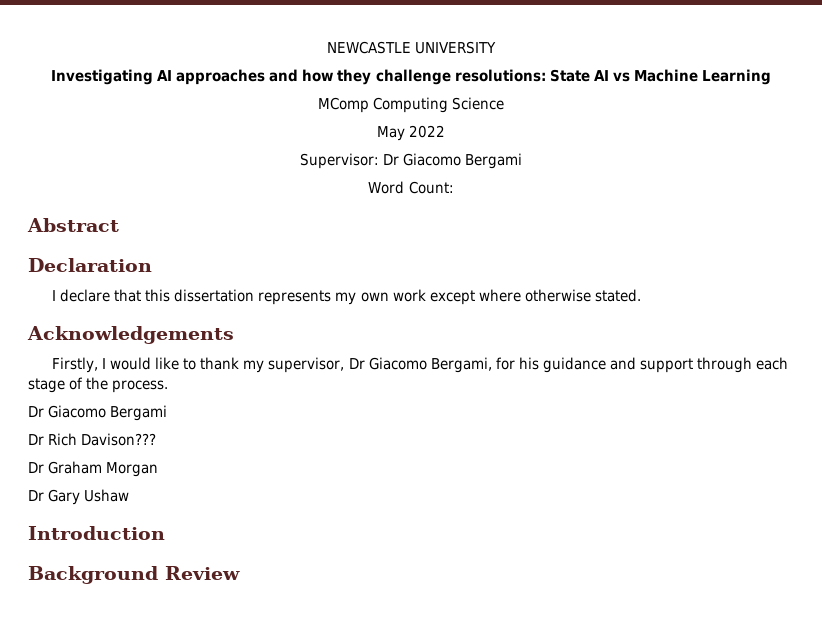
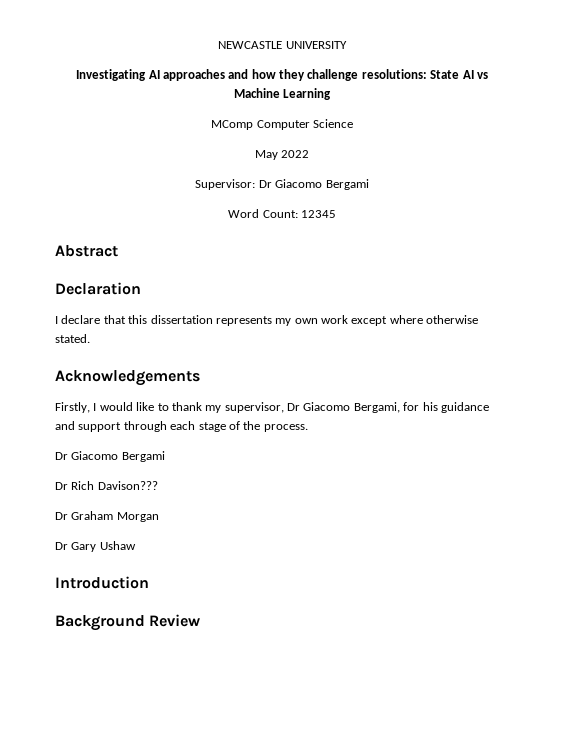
[373,97,448,113] Computing -> [256,120,310,130] Computer
(454, 187) none -> [300,210,336,218] 12345

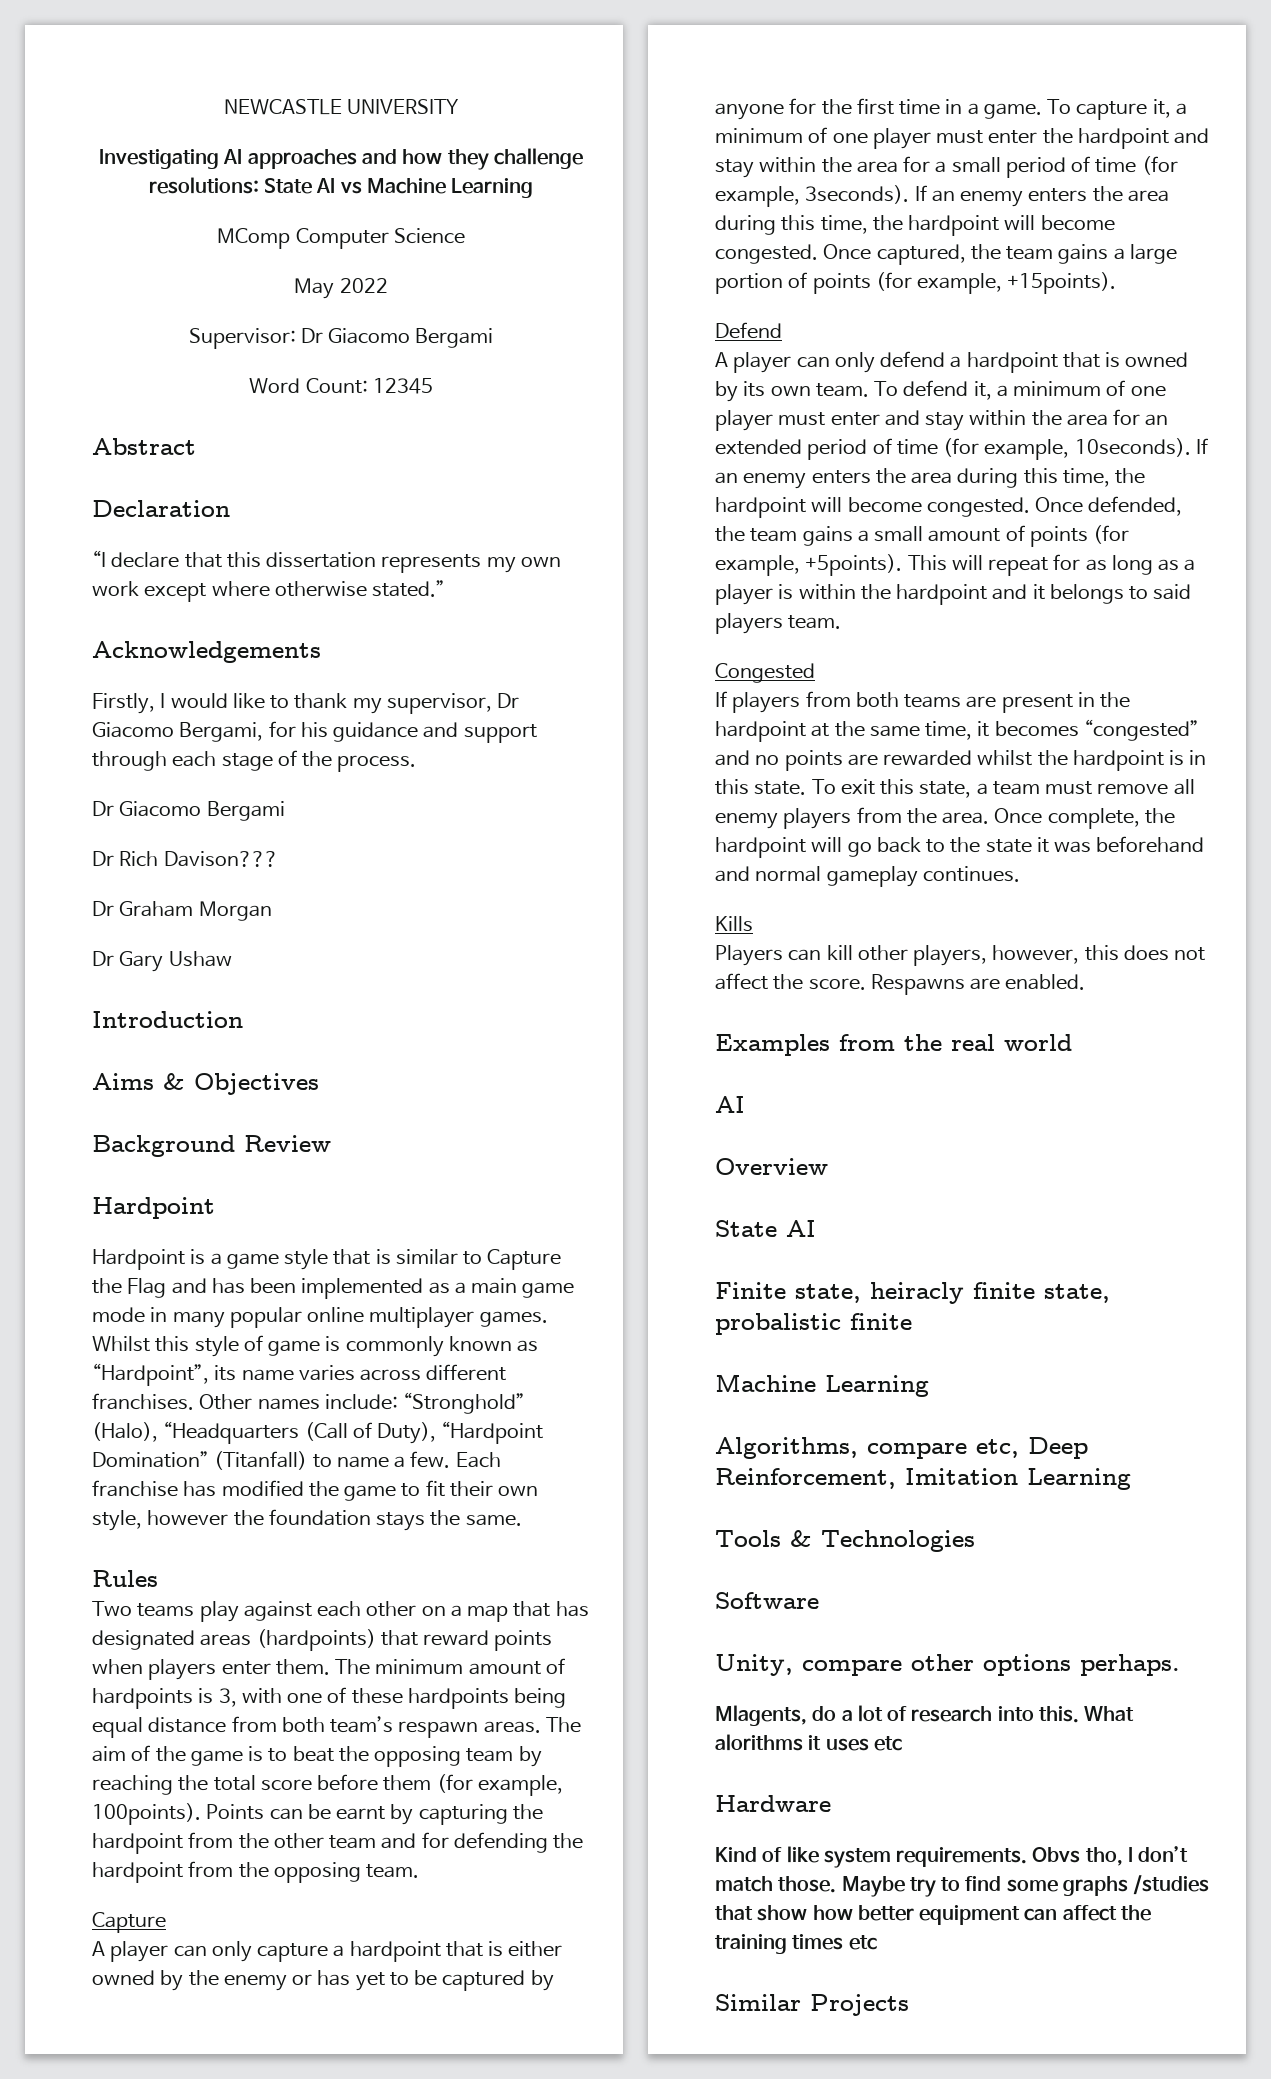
[55,316,58,324] I -> [92,550,106,567] “I
[55,334,90,343] stated. -> [372,580,446,597] stated.”
(149, 582) none -> [92,1073,319,1095] // Aims & Objectives
(201, 620) none -> [92,1197,215,1219] [92,1249,562,1270] [92,1278,575,1299] [92,1307,548,1328] [92,1335,539,1357] [92,1363,507,1386] [92,1392,526,1414] [92,1421,544,1444] [92,1451,501,1470] [92,1480,539,1501] [92,1509,522,1531] [92,1570,158,1587] [92,1601,589,1622] [92,1629,553,1651] [92,1658,565,1680] [92,1687,567,1709] [92,1716,581,1738] [92,1745,542,1767] [92,1774,563,1796] [92,1803,543,1825] [92,1832,584,1854] [92,1861,420,1883] [92,1912,166,1933] [92,1941,563,1962] [92,1970,554,1991] [715,98,1187,120] [715,127,1210,149] [715,156,1178,178] [715,185,1169,207] [715,215,1115,236] [715,244,1177,265] [715,272,1117,294] [715,322,782,339] [715,351,1189,373] [715,380,1166,402] [715,409,1169,431] [715,438,1208,460] [715,468,1146,489] [715,496,1183,518] [715,525,1130,547] [715,554,1196,576] [715,584,1192,605] [715,613,842,634] [715,663,815,683] [715,691,1131,713] [715,719,1199,742] [715,750,1207,771] [715,779,1195,798] [715,807,1175,829] [715,836,1205,858] [715,866,1020,887] [715,916,753,932] [715,945,1206,966] [715,973,1086,995] [715,1034,1072,1056] [715,1096,745,1113] [715,1158,828,1175] [715,1220,816,1237] [715,1282,1110,1304] [715,1313,912,1335] [715,1374,929,1397] [715,1437,1088,1459] [715,1468,1131,1490] [715,1530,975,1552] [715,1592,819,1609] [715,1654,1180,1676] [715,1705,1135,1726] [715,1734,902,1751] [715,1795,831,1812] [715,1846,1189,1868] [715,1875,1210,1897] [715,1905,1151,1925] [715,1934,877,1954] [715,1994,909,2016] // Hardpoint // Hardpoint is a game style that is similar to Capture the Flag and has been implemented as a main game mode in many popular online multiplayer games. Whilst this style of game is commonly known as “Hardpoint”, its name varies across different franchises. Other names include: “Stronghold” (Halo), “Headquarters (Call of Duty), “Hardpoint Domination” (Titanfall) to name a few. Each franchise has modified the game to fit their own style, however the foundation stays the same. // Rules // Two teams play against each other on a map that has designated areas (hardpoints) that reward points when players enter them. The minimum amount of hardpoints is 3, with one of these hardpoints being equal distance from both team’s respawn areas. The aim of the game is to beat the opposing team by reaching the total score before them (for example, 100points). Points can be earnt by capturing the hardpoint from the other team and for defending the hardpoint from the opposing team. // Capture // A player can only capture a hardpoint that is either owned by the enemy or has yet to be captured by anyone for the first time in a game. To capture it, a minimum of one player must enter the hardpoint and stay within the area for a small period of time (for example, 3seconds). If an enemy enters the area during this time, the hardpoint will become congested. Once captured, the team gains a large portion of points (for example, +15points). // Defend // A player can only defend a hardpoint that is owned by its own team. To defend it, a minimum of one player must enter and stay within the area for an extended period of time (for example, 10seconds). If an enemy enters the area during this time, the hardpoint will become congested. Once defended, the team gains a small amount of points (for example, +5points). This will repeat for as long as a player is within the hardpoint and it belongs to said players team. // Congested // If players from both teams are present in the hardpoint at the same time, it becomes “congested” and no points are rewarded whilst the hardpoint is in this state. To exit this state, a team must remove all enemy players from the area. Once complete, the hardpoint will go back to the state it was beforehand and normal gameplay continues. // Kills // Players can kill other players, however, this does not affect the score. Respawns are enabled. // Examples from the real world // AI // Overview // State AI // Finite state, heiracly finite state, probalistic finite // Machine Learning // Algorithms, compare etc, Deep Reinforcement, Imitation Learning // Tools & Technologies // Software // Unity, compare other options perhaps. // Mlagents, do a lot of research into this. What alorithms it uses etc // Hardware // Kind of like system requirements. Obvs tho, I don’t match those. Maybe try to find some graphs /studies that show how better equipment can affect the training times etc // Similar Projects

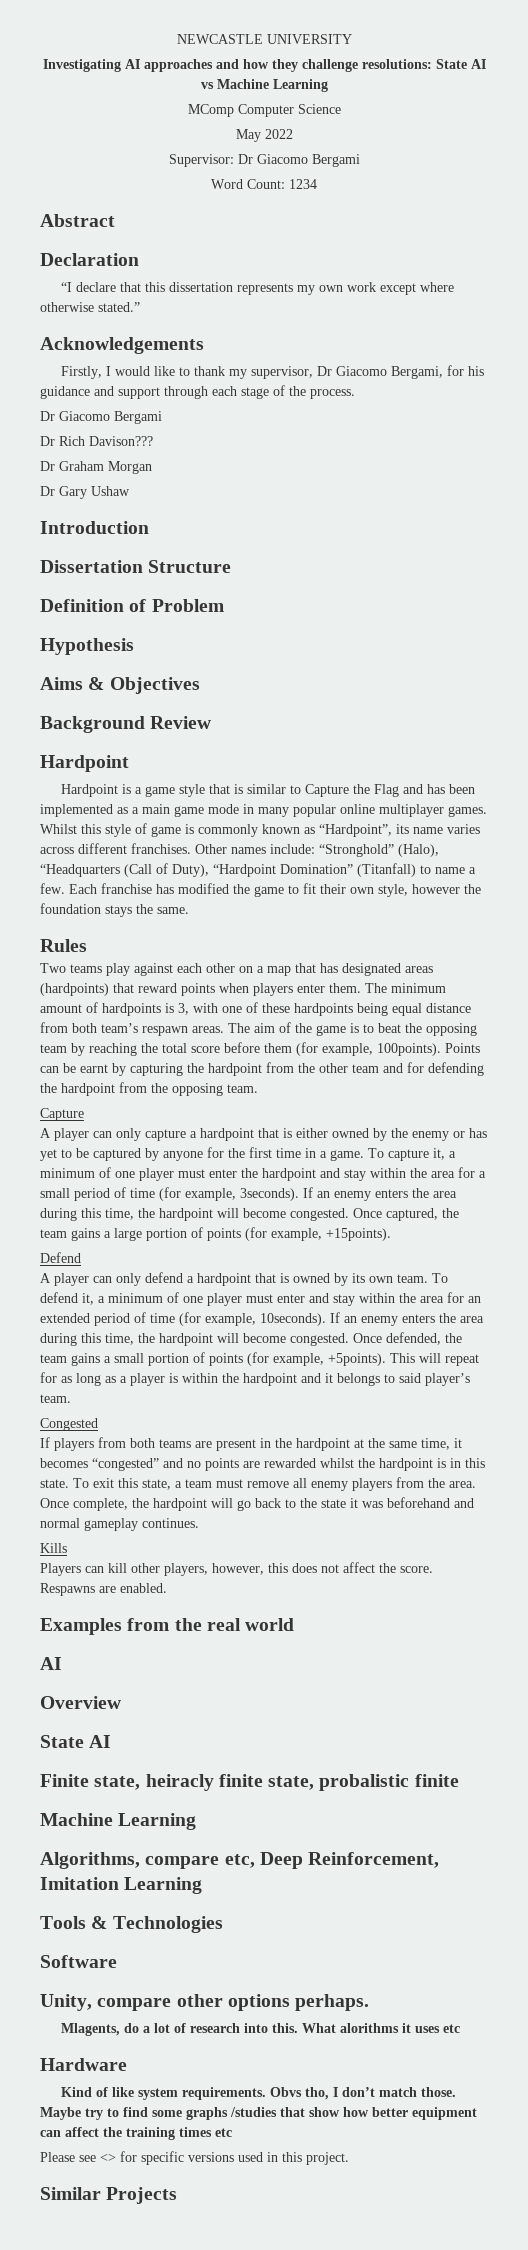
[372,378,433,394] 12345 -> [289,179,317,189] 1234
(243, 1019) none -> [40,560,232,573] [40,599,224,612] [40,638,134,655] // Dissertation Structure // Definition of Problem // Hypothesis
[928,528,1001,542] amount -> [148,1353,189,1366] portion
[715,613,783,634] players -> [425,1373,470,1386] player’s
(877, 1942) none -> [40,2151,349,2165] // Please see <> for specific versions used in this project.

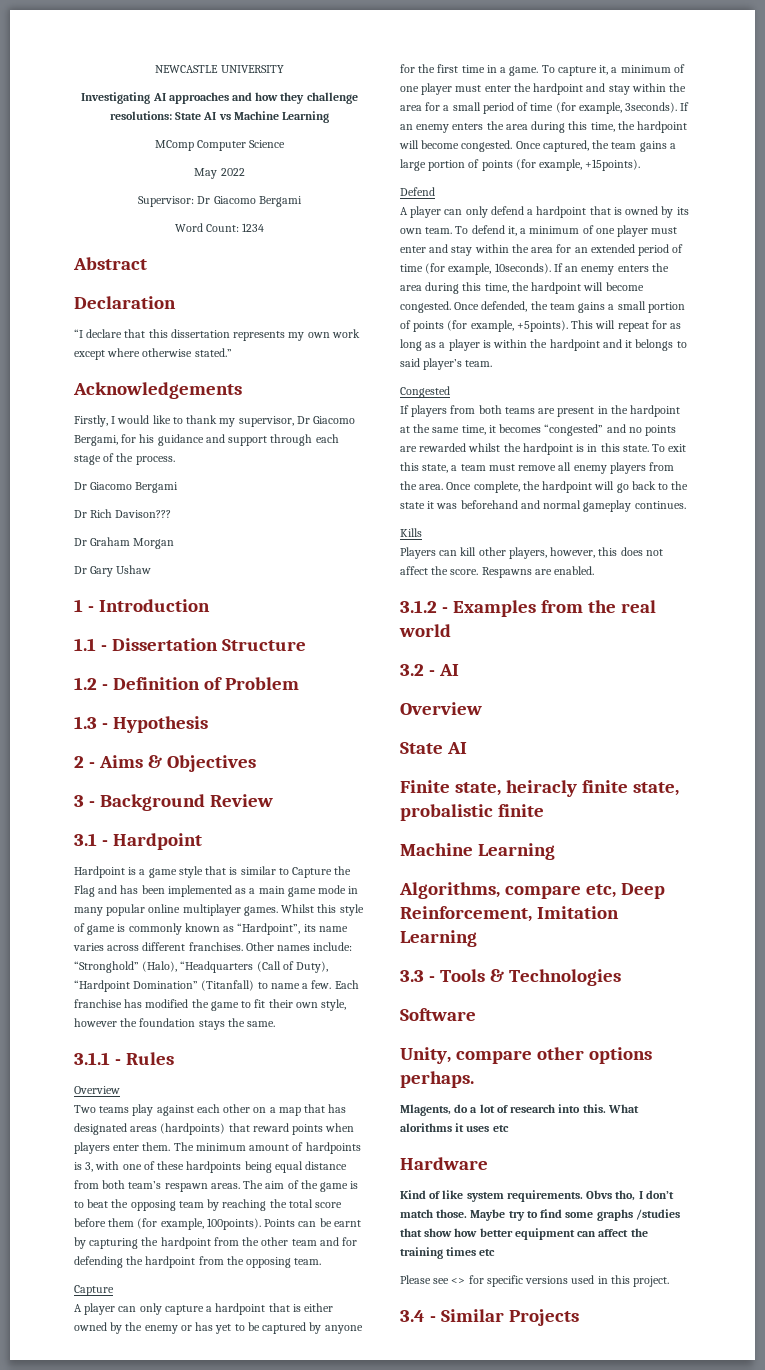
(130, 491) none -> [74,599,94,612] 1 -
(149, 527) none -> [74,638,107,651] 1.1 -
(232, 566) none -> [74,677,108,690] 1.2 -
(224, 605) none -> [74,716,108,729] 1.3 -
(134, 646) none -> [74,756,95,768] 2 -
(200, 685) none -> [74,795,95,807] 3 -
(212, 722) none -> [74,833,108,846] 3.1 -
(189, 910) none -> [74,1052,121,1065] 3.1.1 -
(87, 945) none -> [74,1086,120,1094] // Overview
(167, 1588) none -> [400,600,448,613] 3.1.2 -
(295, 1624) none -> [400,664,435,676] 3.2 -
(203, 1885) none -> [400,970,435,982] 3.3 -
(349, 2158) none -> [400,1310,436,1322] 3.4 -

